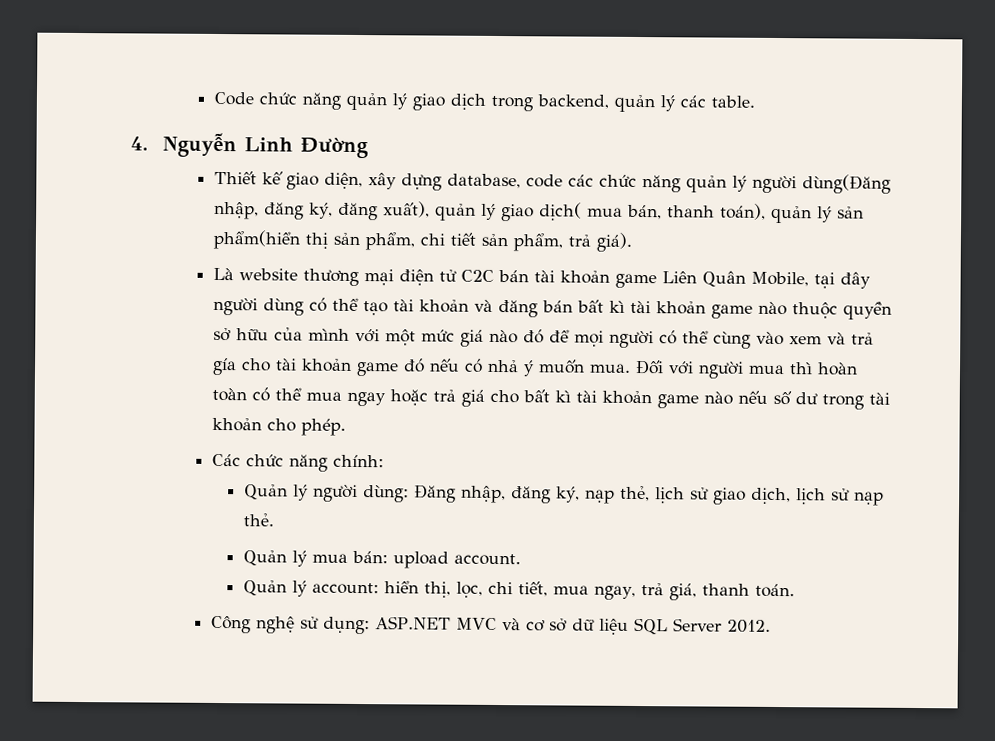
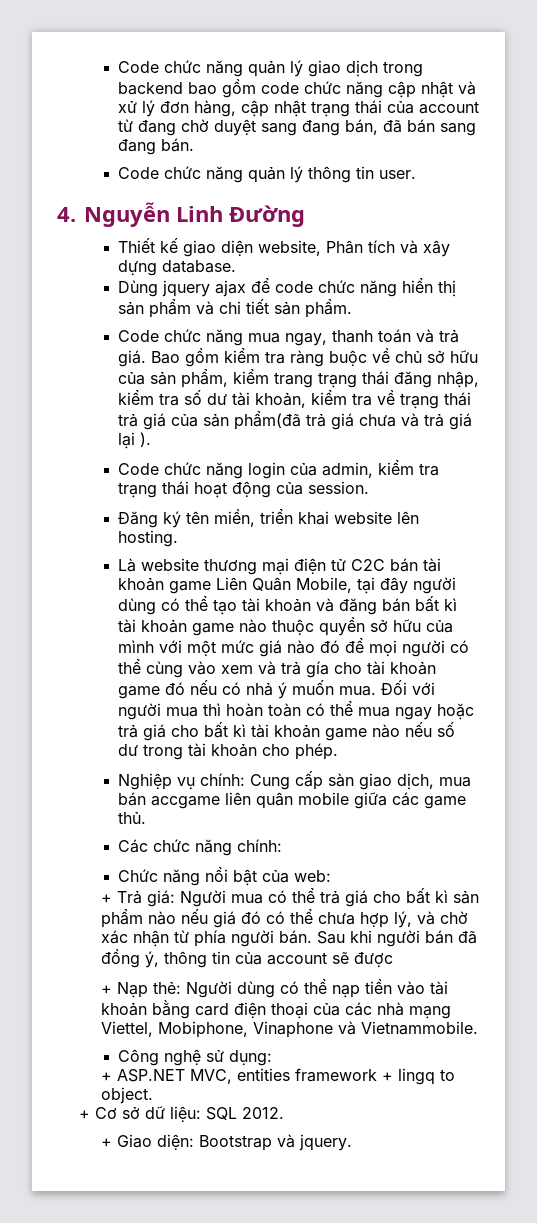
[536,94,755,113] backend, quản lý các table. -> [118,79,477,98] [118,100,480,117] [118,119,477,136] [118,138,195,155] [118,166,417,183] backend bao gồm code chức năng cập nhật và xử lý đơn hàng, cập nhật trạng thái của account từ đang chờ duyệt sang đang bán, đã bán sang đang bán. // Code chức năng quản lý thông tin user.
[323,172,891,194] [213,201,864,224] [212,229,632,252] diện, xây dựng database, code các chức năng quản lý người dùng(Đăng nhập, đăng ký, đăng xuất), quản lý giao dịch( mua bán, thanh toán), quản lý sản phẩm(hiển thị sản phẩm, chi tiết sản phẩm, trả giá). -> [221,240,451,257] [118,260,237,276] [118,278,457,297] [118,299,353,318] [118,329,460,346] [118,348,479,367] [118,369,480,388] [118,390,472,409] [118,411,473,430] [118,432,152,449] [118,460,440,479] [118,481,370,498] [118,509,420,528] [118,530,179,547] diện website, Phân tích và xây dựng database. // Dùng jquery ajax để code chức năng hiển thị sản phẩm và chi tiết sản phẩm. // Code chức năng mua ngay, thanh toán và trả giá. Bao gồm kiểm tra ràng buộc về chủ sở hữu của sản phẩm, kiểm trang trạng thái đăng nhập, kiểm tra số dư tài khoản, kiểm tra về trạng thái trả giá của sản phẩm(đã trả giá chưa và trả giá lại ). // Code chức năng login của admin, kiểm tra trạng thái hoạt động của session. // Đăng ký tên miền, triển khai website lên hosting.
[211,453,384,472] [244,484,885,506] [243,513,275,527] [243,550,522,569] [243,580,796,601] [210,615,771,635] Các chức năng chính: // Quản lý người dùng: Đăng nhập, đăng ký, nạp thẻ, lịch sử giao dịch, lịch sử nạp thẻ. // Quản lý mua bán: upload account. // Quản lý account: hiển thị, lọc, chi tiết, mua ngay, trả giá, thanh toán. // Công nghệ sử dụng: ASP.NET MVC và cơ sở dữ liệu SQL Server 2012. -> [118,771,472,790] [118,792,467,809] [118,812,147,824] [118,839,283,856] [118,867,332,886] [100,888,479,907] [100,909,468,928] [100,930,477,947] [100,949,393,968] [100,979,448,998] [100,1000,451,1019] [100,1021,478,1038] [118,1049,273,1066] [100,1068,455,1085] [100,1087,153,1104] [78,1106,284,1123] [100,1134,352,1151] Nghiệp vụ chính: Cung cấp sàn giao dịch, mua bán accgame liên quân mobile giữa các game thủ. // Các chức năng chính: // Chức năng nổi bật của web: // + Trả giá: Người mua có thể trả giá cho bất kì sản phẩm nào nếu giá đó có thể chưa hợp lý, và chờ xác nhận từ phía người bán. Sau khi người bán đã đồng ý, thông tin của account sẽ được // + Nạp thẻ: Người dùng có thể nạp tiền vào tài khoản bằng card điện thoại của các nhà mạng Viettel, Mobiphone, Vinaphone và Vietnammobile. // Công nghệ sử dụng: // + ASP.NET MVC, entities framework + lingq to object. // + Cơ sở dữ liệu: SQL 2012. // + Giao diện: Bootstrap và jquery.

